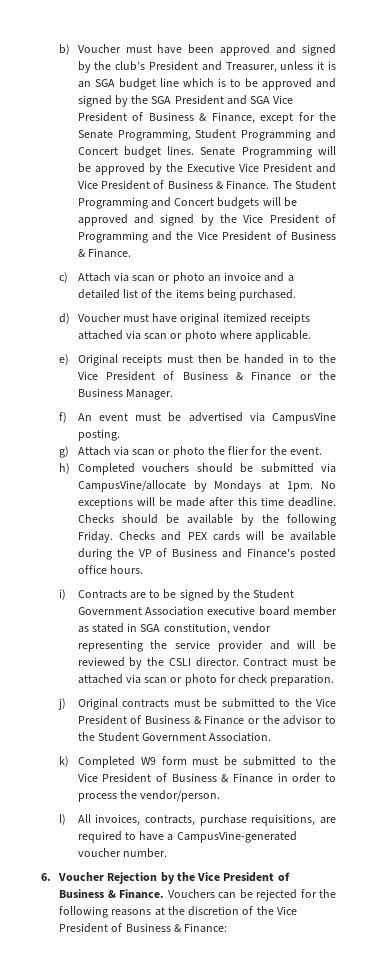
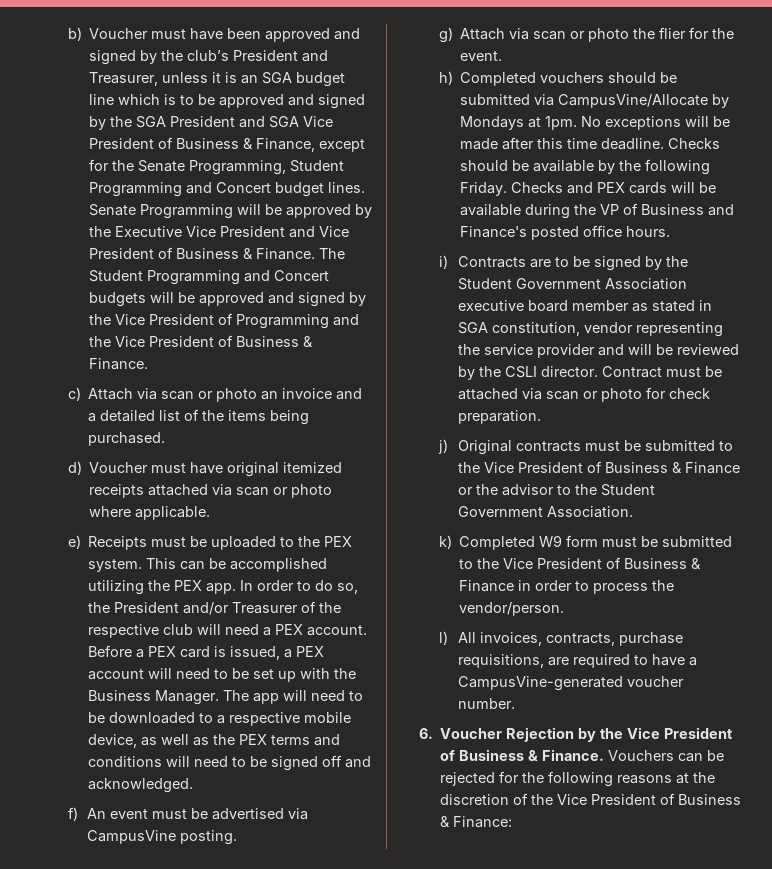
[77,354,336,366] [77,371,336,381] [77,388,173,400] Original receipts must then be handed in to the Vice President of Business & Finance or the Business Manager. -> [87,536,352,550] [87,558,327,572] [87,580,358,595] [87,601,341,615] [87,624,367,638] [87,645,324,660] [87,668,356,682] [87,690,363,705] [87,712,351,726] [87,734,340,748] [87,755,371,771] [87,778,193,793] Receipts must be uploaded to the PEX system. This can be accomplished utilizing the PEX app. In order to do so, the President and/or Treasurer of the respective club will need a PEX account. Before a PEX card is issued, a PEX account will need to be set up with the Business Manager. The app will need to be downloaded to a respective mobile device, as well as the PEX terms and conditions will need to be signed off and acknowledged.
[77,480,186,492] CampusVine/allocate -> [557,94,708,108] CampusVine/Allocate

